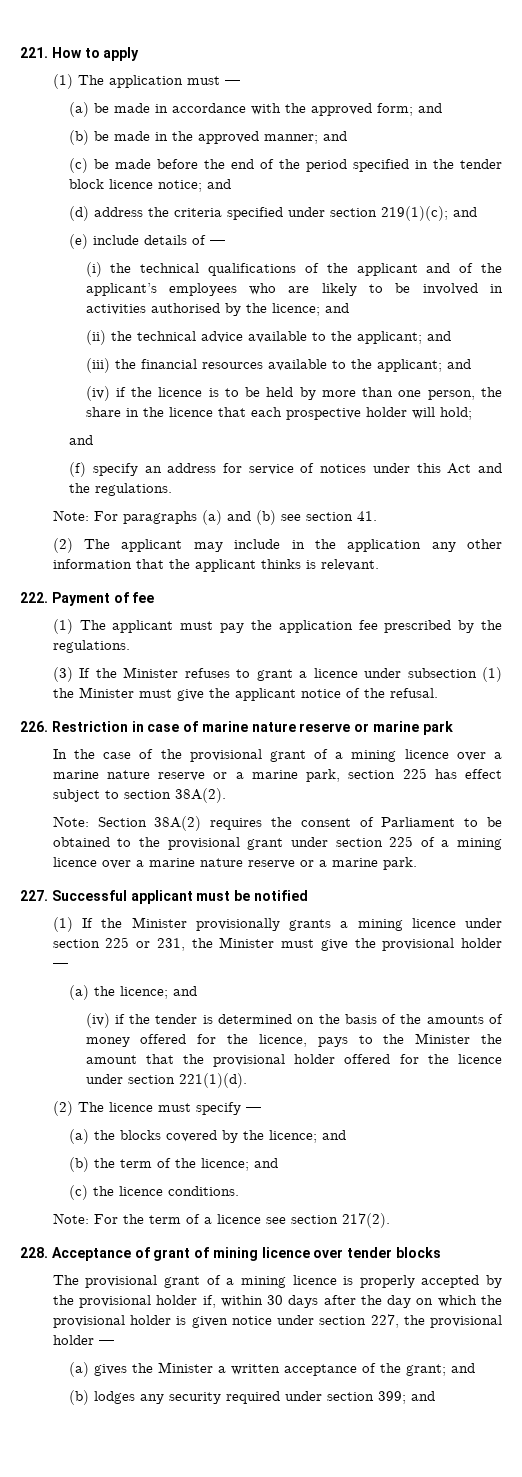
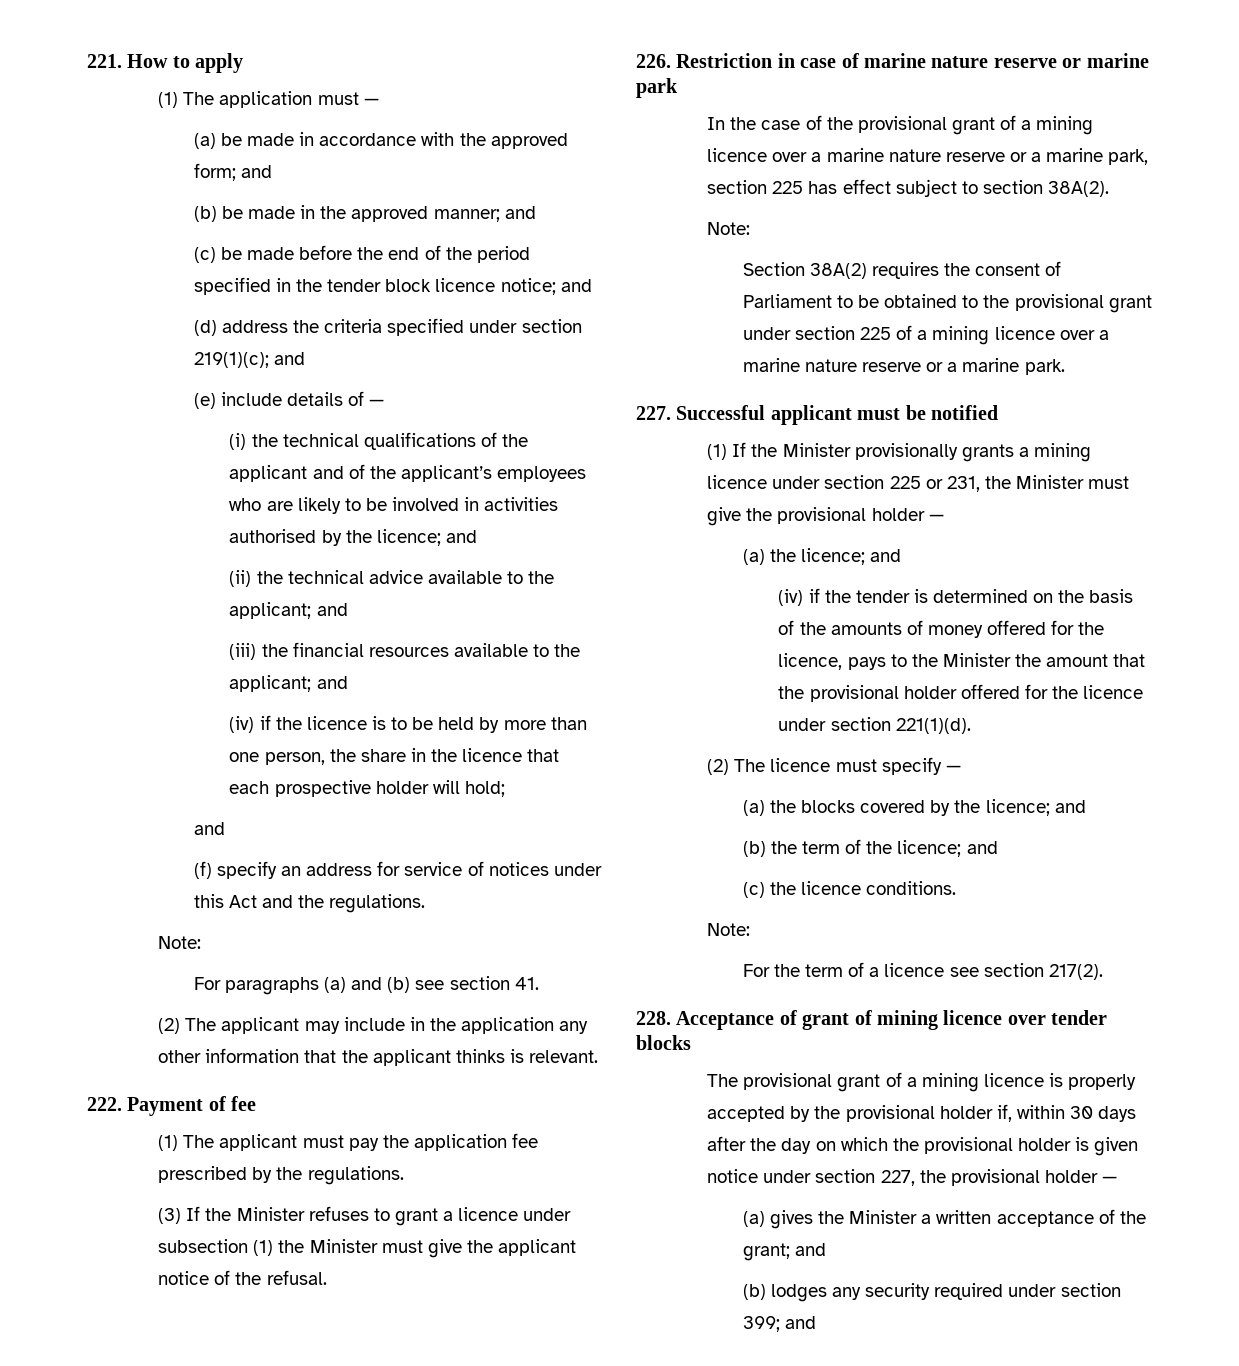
(89, 515) none -> (202, 942) //
(89, 821) none -> (751, 228) //
(89, 1218) none -> (751, 929) //

